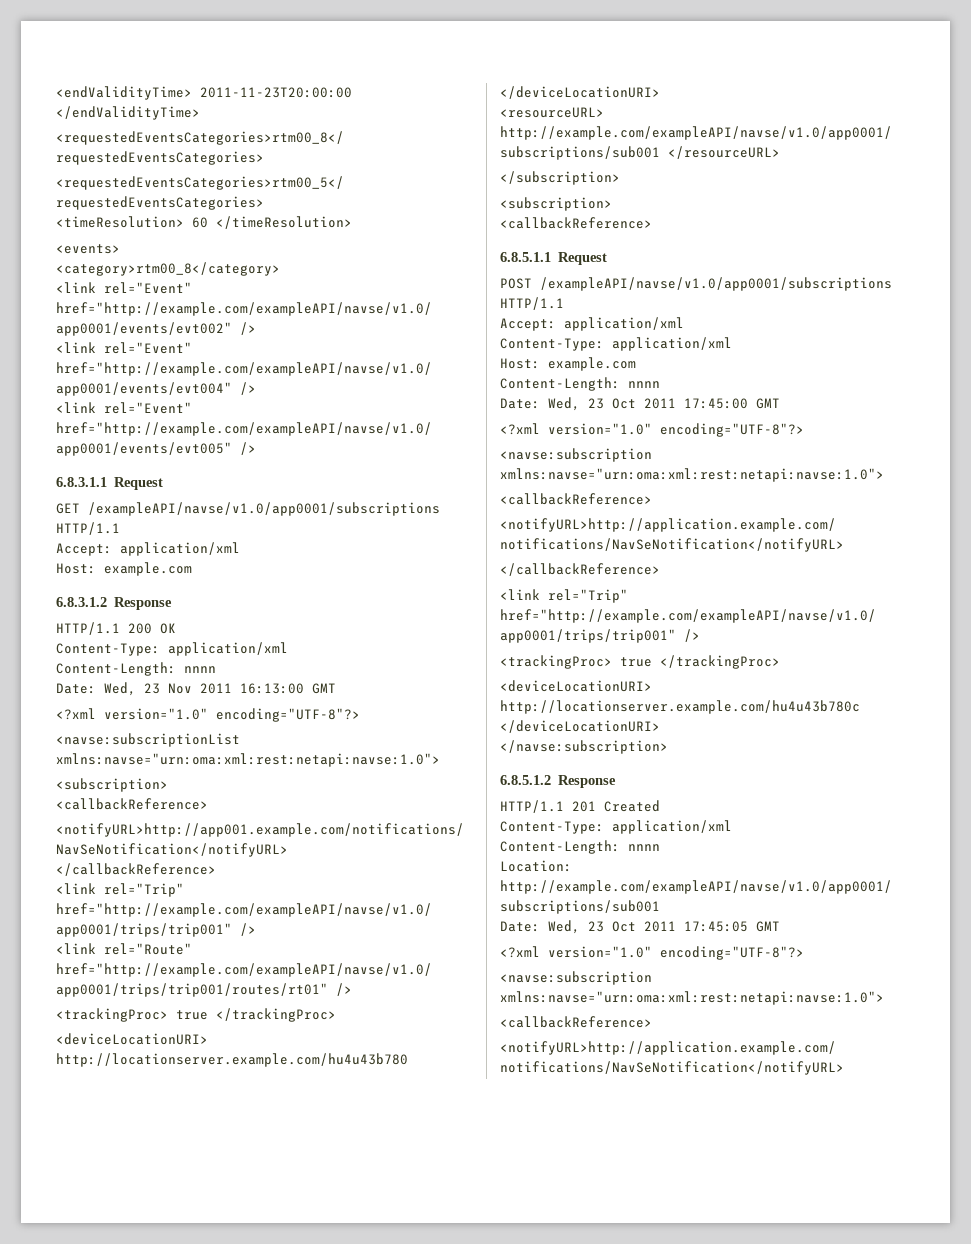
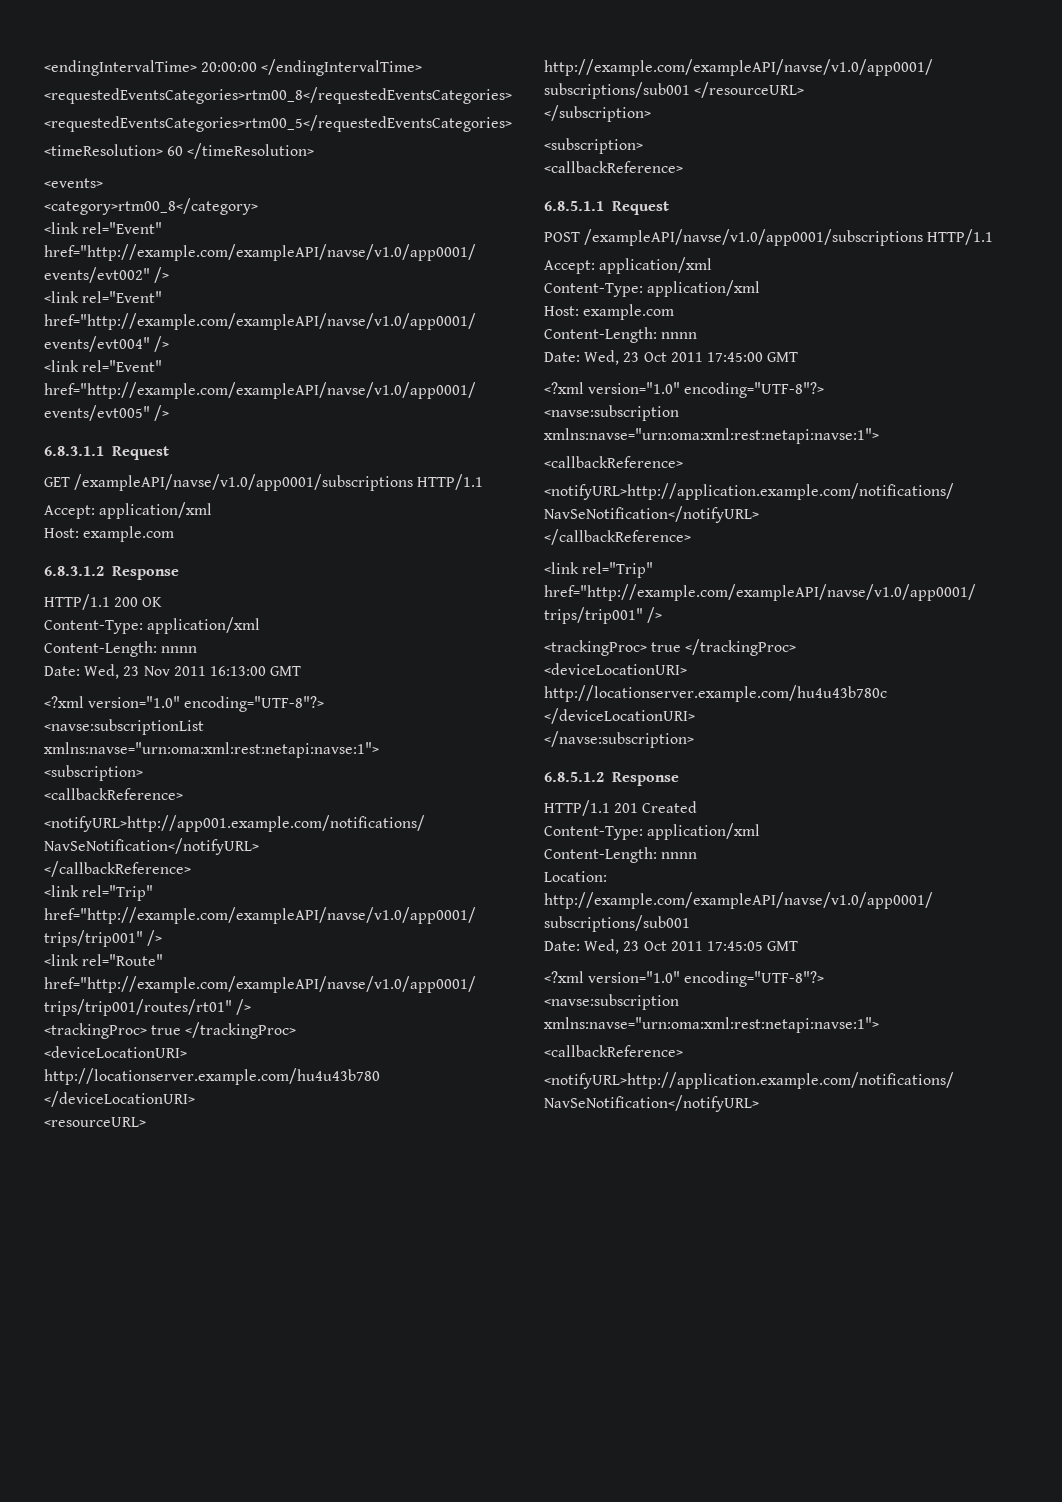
[56,86,352,100] [56,106,200,120] <endValidityTime> 2011-11-23T20:00:00 </endValidityTime> -> [44,59,423,76] <endingIntervalTime> 20:00:00 </endingIntervalTime>
[56,753,440,767] xmlns:navse="urn:oma:xml:rest:netapi:navse:1.0"> -> [44,742,379,758] xmlns:navse="urn:oma:xml:rest:netapi:navse:1">
[500,468,884,482] xmlns:navse="urn:oma:xml:rest:netapi:navse:1.0"> -> [544,428,879,444] xmlns:navse="urn:oma:xml:rest:netapi:navse:1">
[500,991,884,1005] xmlns:navse="urn:oma:xml:rest:netapi:navse:1.0"> -> [544,1017,879,1033] xmlns:navse="urn:oma:xml:rest:netapi:navse:1">

